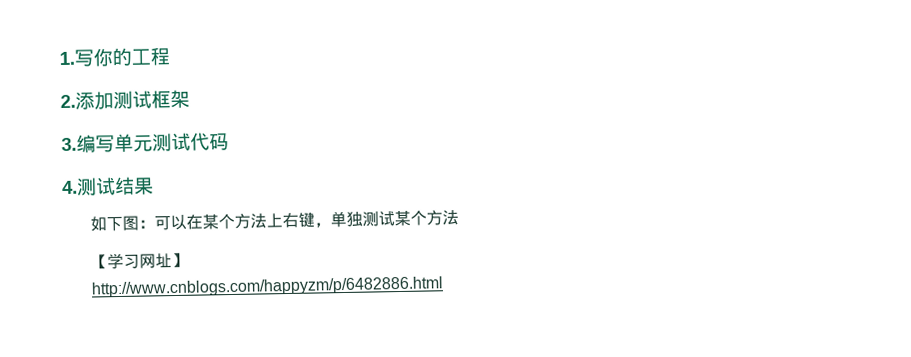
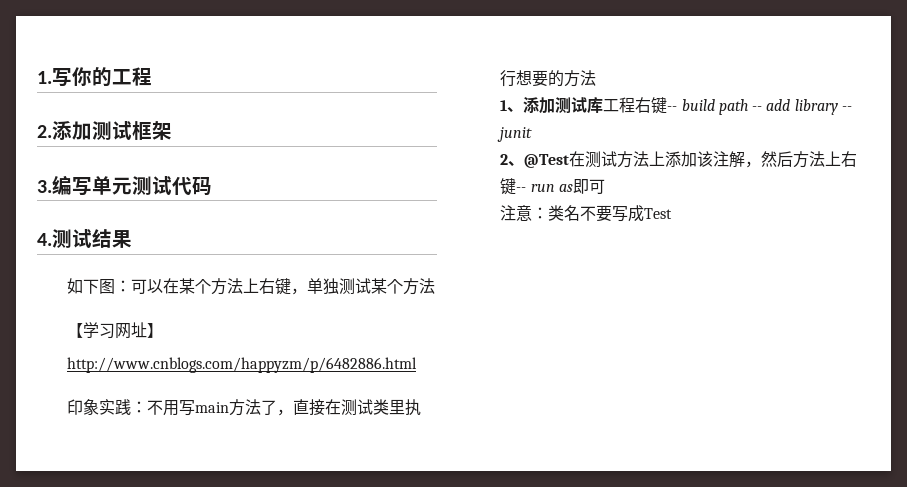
(445, 287) none -> [67,399,422,416] [500,70,597,87] [500,97,853,115] [497,127,533,142] [500,151,858,168] [500,178,605,195] [500,205,673,222] // 印象实践：不用写main方法了，直接在测试类里执行想要的方法 // 1、添加测试库工程右键-- build path -- add library -- junit // 2、@Test在测试方法上添加该注解，然后方法上右键-- run as即可 // 注意：类名不要写成Test

